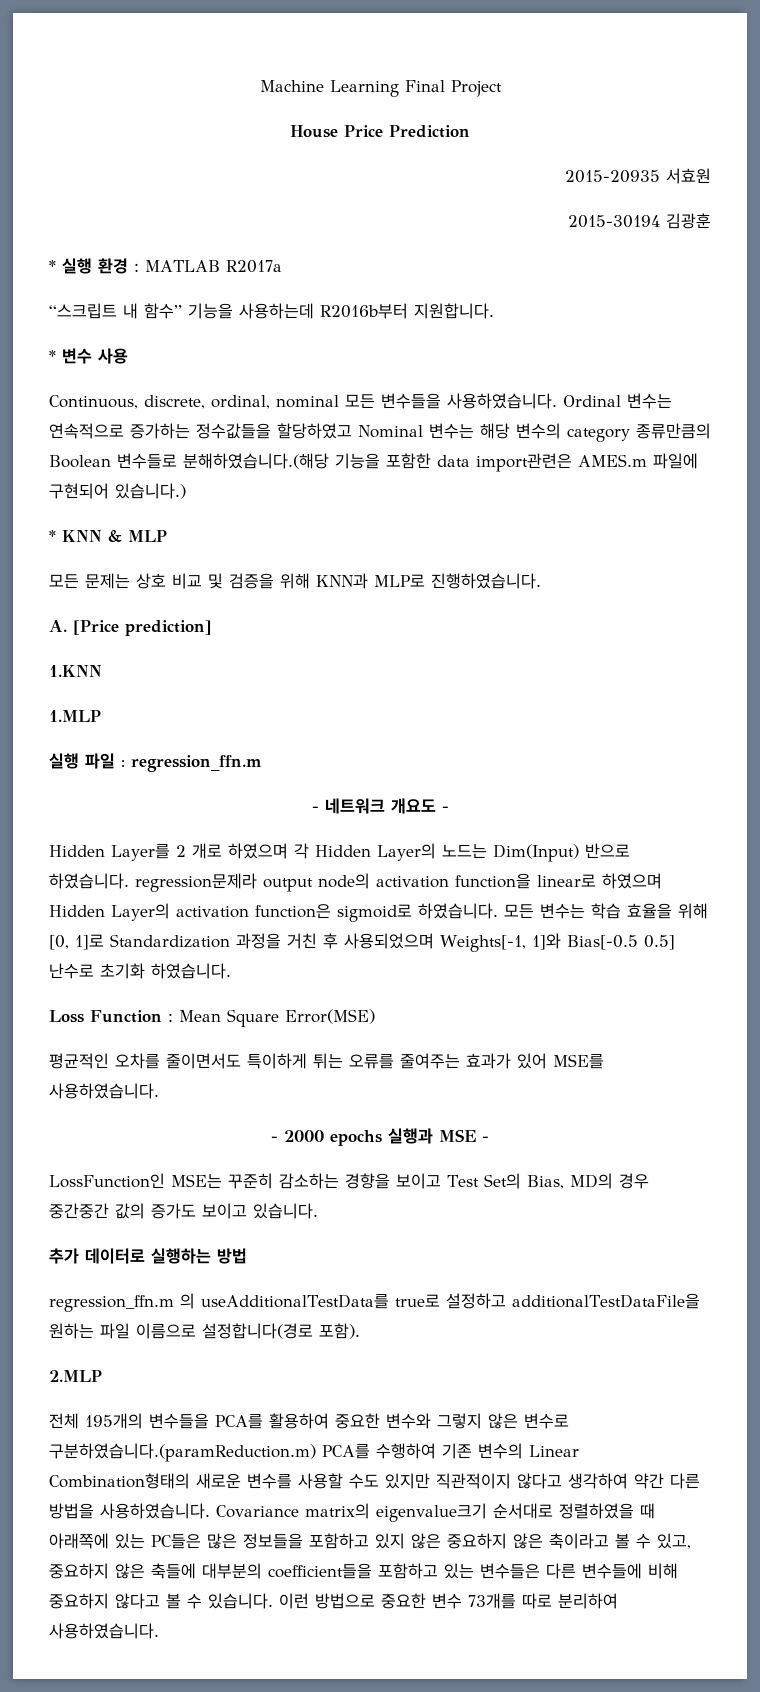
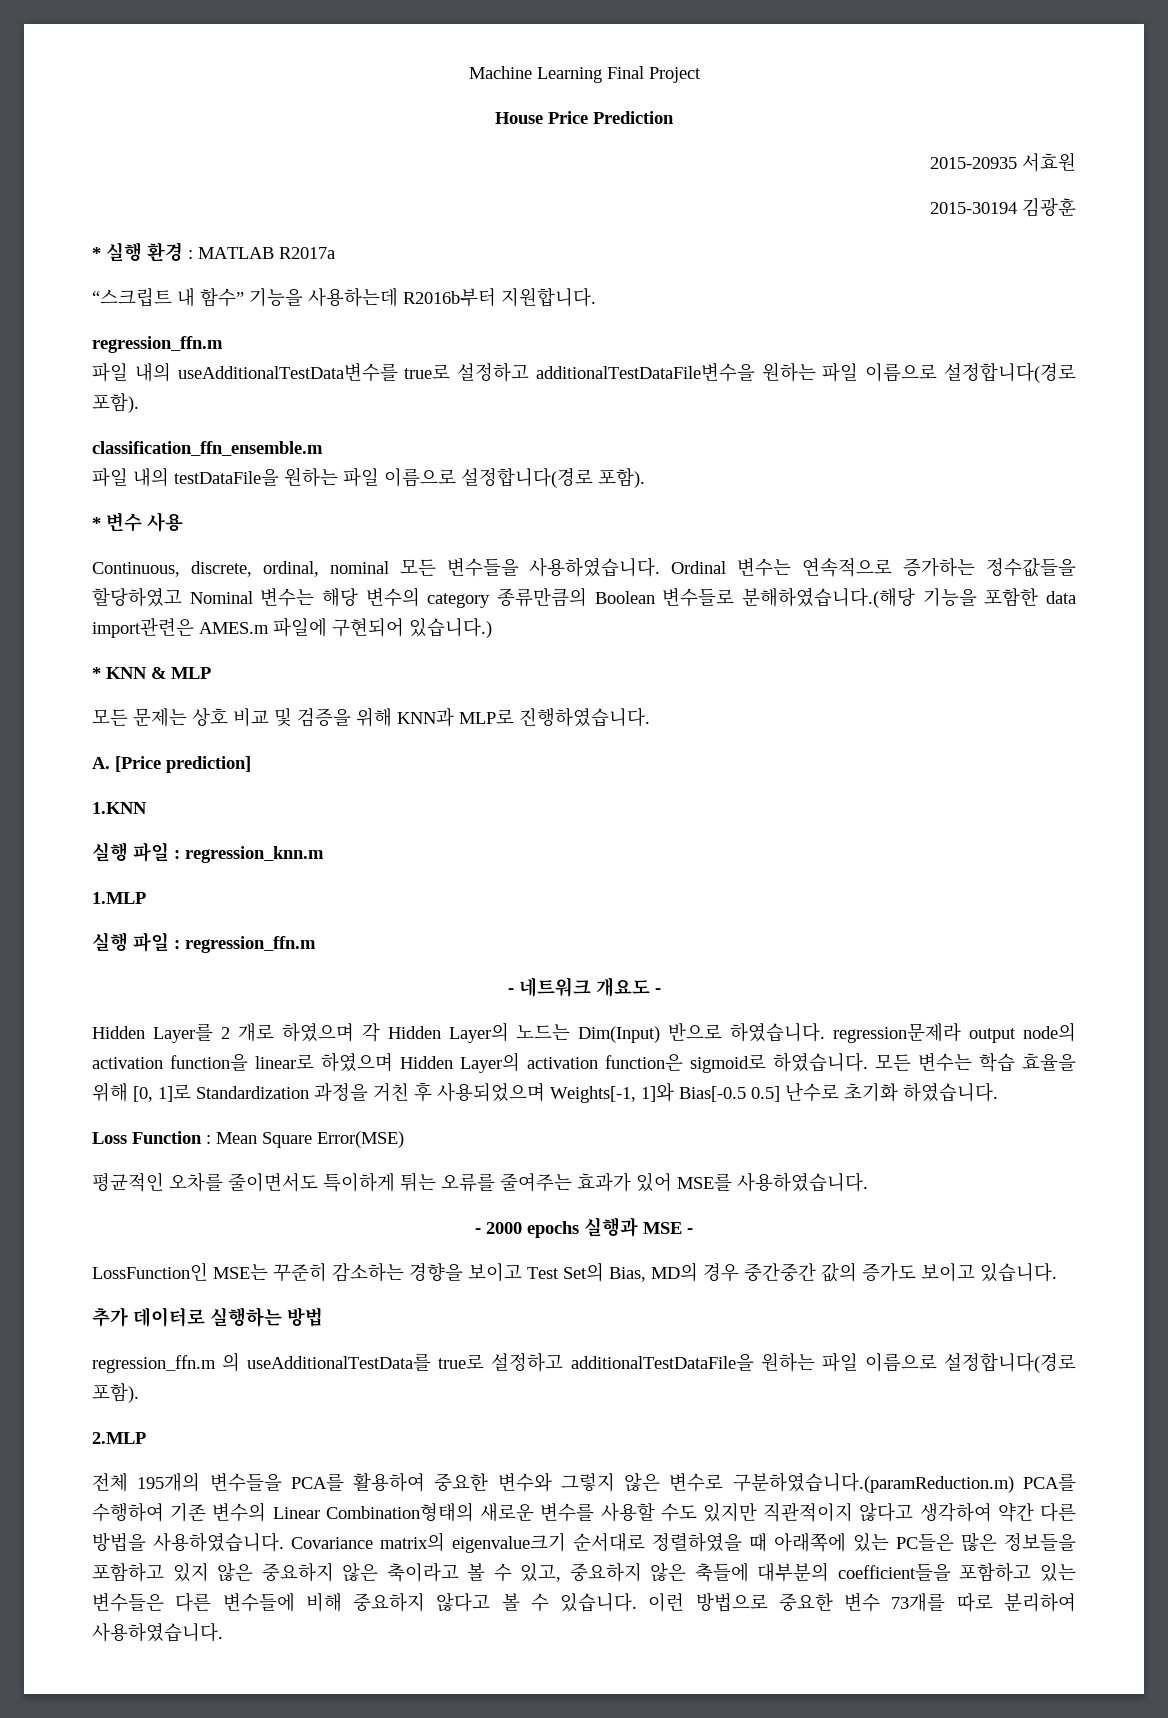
(494, 311) none -> [92,336,223,353] [92,362,1077,383] [92,393,139,413] [92,441,323,456] [92,467,645,488] // regression_ffn.m // 파일 내의 useAdditionalTestData변수를 true로 설정하고 additionalTestDataFile변수을 원하는 파일 이름으로 설정합니다(경로 포함). // classification_ffn_ensemble.m // 파일 내의 testDataFile을 원하는 파일 이름으로 설정합니다(경로 포함).
(102, 671) none -> [92,842,324,863] // 실행 파일 : regression_knn.m

